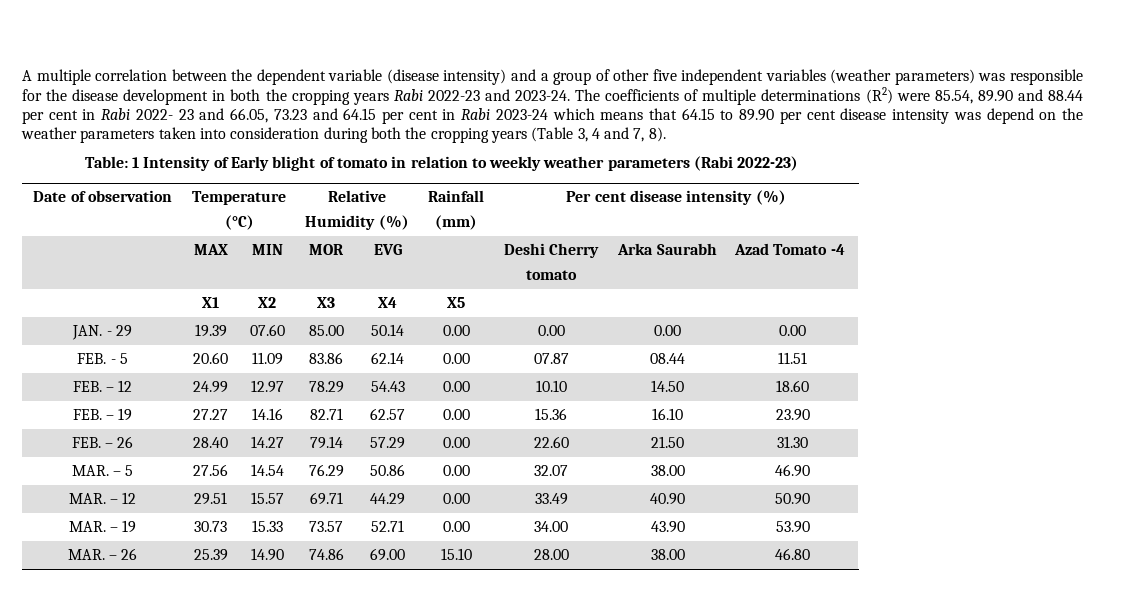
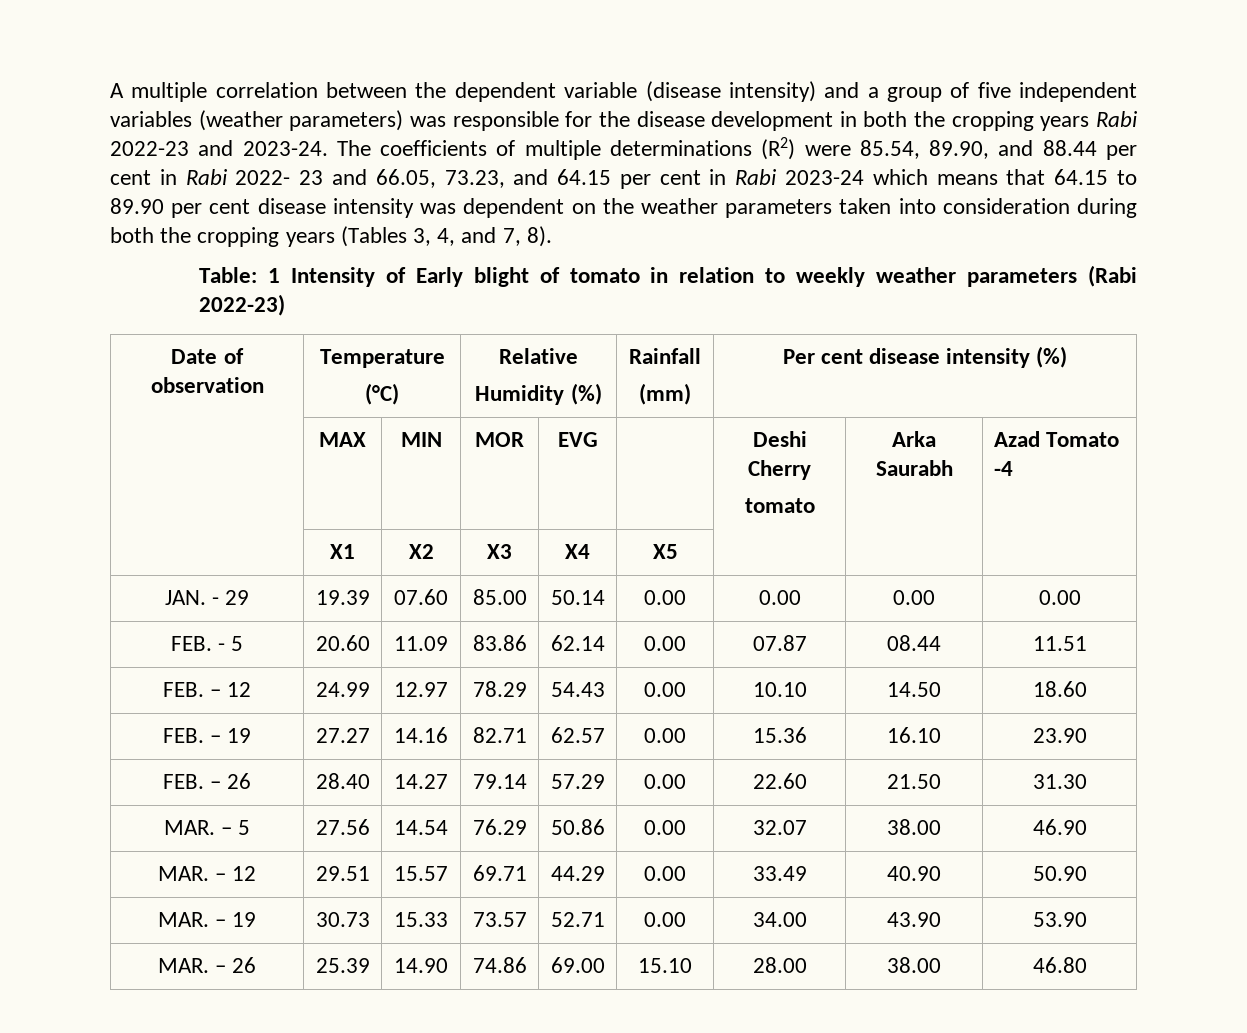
[613,69,650,81] other -> (970, 90) none
[977,90,1013,102] 89.90 -> [929,140,990,159] 89.90,
[273,109,307,120] 73.23 -> [444,170,505,188] 73.23,
[986,108,1034,124] depend -> [463,198,565,218] dependent
[531,127,600,142] (Table 3, 4 -> [340,226,456,247] (Tables 3, 4,

